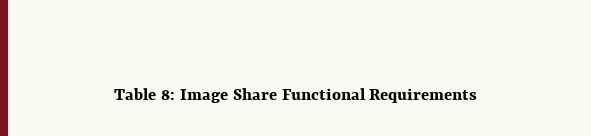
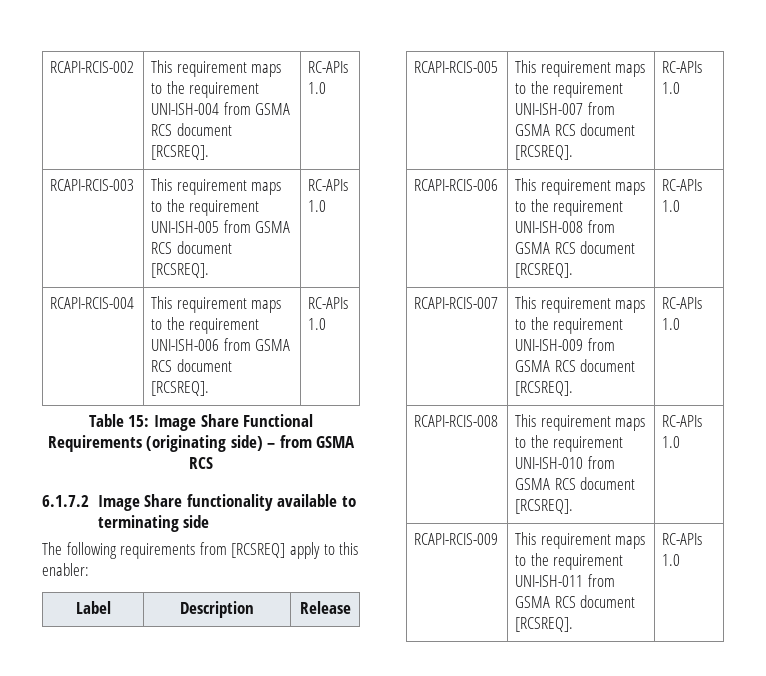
[113,88,478,103] Table 8: Image Share Functional Requirements -> [50,61,135,73] [151,60,282,77] [151,81,260,98] [151,102,291,115] [151,123,232,136] [151,145,210,160] [308,61,349,73] [308,82,327,94] [50,179,135,191] [151,178,282,195] [151,199,260,216] [151,220,291,233] [151,241,232,254] [151,263,210,278] [308,179,349,191] [308,200,327,212] [50,297,135,309] [151,296,282,313] [151,317,260,334] [151,338,291,351] [151,359,232,372] [151,381,210,396] [308,297,349,309] [308,318,327,330] [88,414,314,431] [47,435,356,452] [189,457,213,469] [42,494,356,511] [97,515,210,532] [42,542,359,559] [42,563,89,576] [75,601,111,614] [180,601,254,618] [299,601,351,614] [414,61,499,73] [515,60,646,77] [515,81,624,98] [515,102,615,115] [515,123,636,136] [515,145,574,160] [662,61,703,73] [662,82,681,94] [414,179,499,191] [515,178,646,195] [515,199,624,216] [515,220,615,233] [515,241,636,254] [515,263,574,278] [662,179,703,191] [662,200,681,212] [414,297,499,309] [515,296,646,313] [515,317,624,334] [515,338,615,351] [515,359,636,372] [515,381,574,396] [662,297,703,309] [662,318,681,330] [414,415,499,427] [515,414,646,431] [515,435,624,452] [515,456,615,469] [515,477,636,490] [515,499,574,514] [662,415,703,427] [662,436,681,448] [414,533,499,545] [515,532,646,549] [515,553,624,570] [515,574,615,587] [515,595,636,608] [515,617,574,632] [662,533,703,545] [662,554,681,566] RCAPI-RCIS-002 | This requirement maps to the requirement UNI-ISH-004 from GSMA RCS document [RCSREQ]. | RC-APIs 1.0 // RCAPI-RCIS-003 | This requirement maps to the requirement UNI-ISH-005 from GSMA RCS document [RCSREQ]. | RC-APIs 1.0 // RCAPI-RCIS-004 | This requirement maps to the requirement UNI-ISH-006 from GSMA RCS document [RCSREQ]. | RC-APIs 1.0 // Table 15: Image Share Functional Requirements (originating side) – from GSMA RCS // 6.1.7.2 Image Share functionality available to terminating side // The following requirements from [RCSREQ] apply to this enabler: // Label | Description | Release // RCAPI-RCIS-005 | This requirement maps to the requirement UNI-ISH-007 from GSMA RCS document [RCSREQ]. | RC-APIs 1.0 // RCAPI-RCIS-006 | This requirement maps to the requirement UNI-ISH-008 from GSMA RCS document [RCSREQ]. | RC-APIs 1.0 // RCAPI-RCIS-007 | This requirement maps to the requirement UNI-ISH-009 from GSMA RCS document [RCSREQ]. | RC-APIs 1.0 // RCAPI-RCIS-008 | This requirement maps to the requirement UNI-ISH-010 from GSMA RCS document [RCSREQ]. | RC-APIs 1.0 // RCAPI-RCIS-009 | This requirement maps to the requirement UNI-ISH-011 from GSMA RCS document [RCSREQ]. | RC-APIs 1.0

